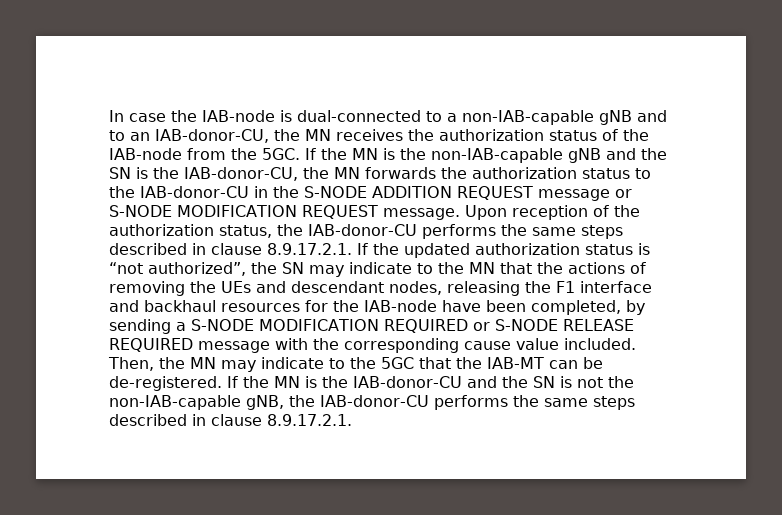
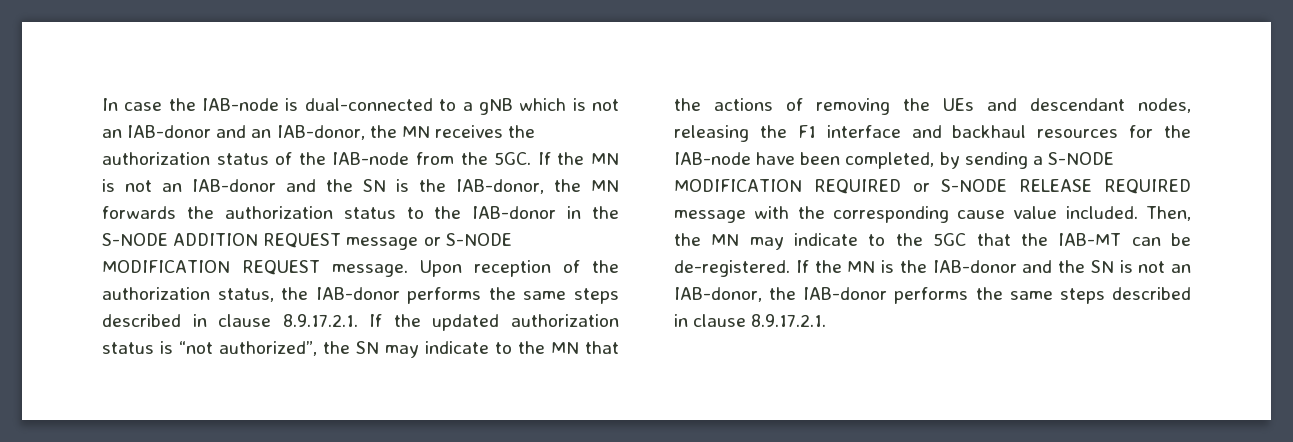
[462,110,667,125] [109,129,269,143] non-IAB-capable gNB and to an IAB-donor-CU, -> [478,98,619,115] [102,125,365,140] gNB which is not an IAB-donor and an IAB-donor,
[400,148,601,163] the non-IAB-capable gNB -> [125,179,276,192] not an IAB-donor
[184,167,298,181] IAB-donor-CU, -> [456,179,544,194] IAB-donor,
[140,186,249,198] IAB-donor-CU -> [472,206,557,219] IAB-donor
[308,224,417,236] IAB-donor-CU -> [315,287,400,300] IAB-donor
[353,376,462,388] IAB-donor-CU -> [932,260,1017,273] IAB-donor
[607,376,634,388] [109,395,429,410] the non-IAB-capable gNB, the IAB-donor-CU -> [1171,264,1191,273] [674,287,888,302] an IAB-donor, the IAB-donor

